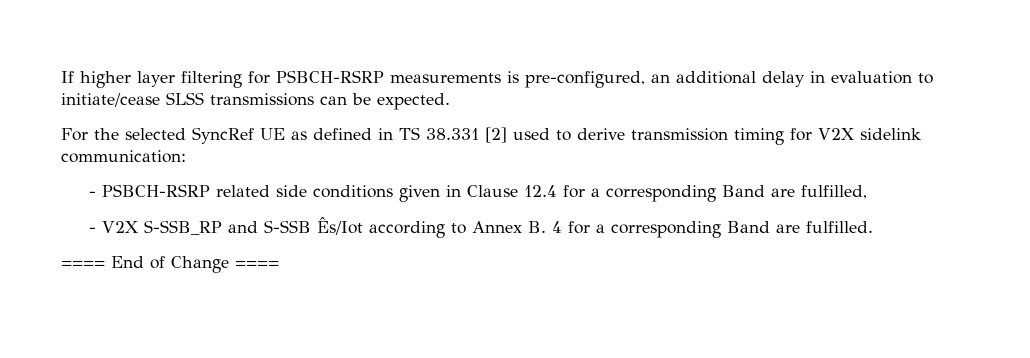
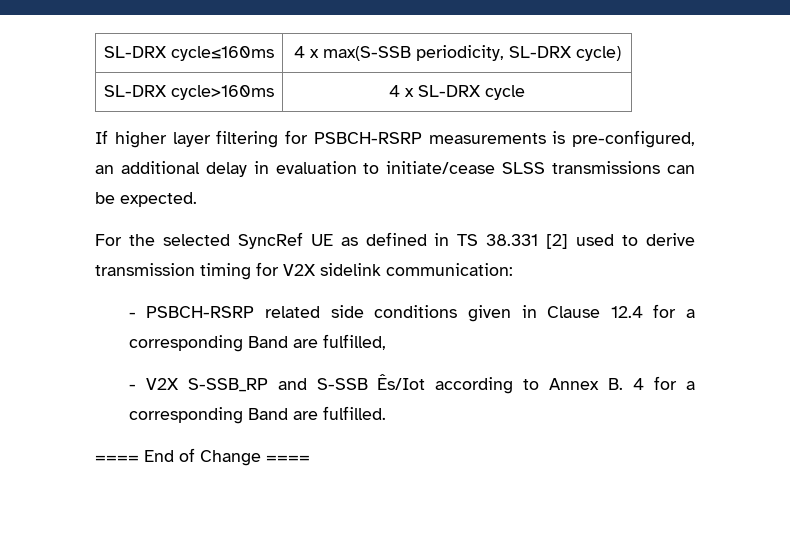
(61, 77) none -> [104,46,274,61] [293,45,621,61] [104,85,274,100] [389,85,525,100] SL-DRX cycle≤160ms | 4 x max(S-SSB periodicity, SL-DRX cycle) // SL-DRX cycle>160ms | 4 x SL-DRX cycle //

